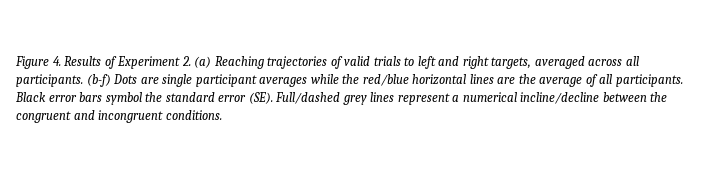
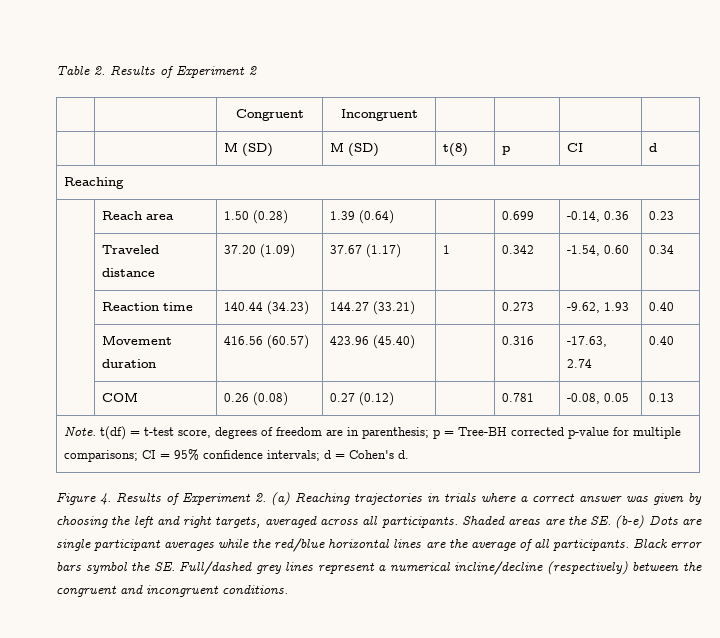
(15, 62) none -> [56,65,257,78] [235,109,304,121] [340,109,418,121] [224,142,274,157] [330,142,380,157] [443,143,469,157] [502,146,511,155] [567,143,584,152] [649,143,658,152] [64,177,125,189] [102,211,175,220] [224,210,289,224] [330,210,395,224] [502,211,535,220] [567,211,630,222] [649,211,675,220] [102,245,160,254] [102,268,156,277] [224,244,296,258] [330,244,402,258] [443,245,451,254] [502,245,535,254] [567,245,630,256] [649,245,675,254] [102,302,194,311] [224,301,310,315] [330,301,416,315] [502,302,535,311] [567,302,630,313] [649,302,675,311] [102,335,173,345] [102,359,157,368] [224,335,310,349] [330,335,416,349] [502,336,535,345] [567,336,608,347] [567,359,593,368] [649,336,675,345] [102,392,139,402] [224,392,289,406] [330,392,395,406] [502,393,535,402] [567,393,630,404] [649,393,675,402] [64,426,682,440] [64,449,410,462] Table 2. Results of Experiment 2 // | | Congruent | Incongruent | | | | // | | M (SD) | M (SD) | t(8) | p | CI | d // Reaching // | Reach area | 1.50 (0.28) | 1.39 (0.64) | | 0.699 | -0.14, 0.36 | 0.23 // | Traveled distance | 37.20 (1.09) | 37.67 (1.17) | 1 | 0.342 | -1.54, 0.60 | 0.34 // | Reaction time | 140.44 (34.23) | 144.27 (33.21) | | 0.273 | -9.62, 1.93 | 0.40 // | Movement duration | 416.56 (60.57) | 423.96 (45.40) | | 0.316 | -17.63, 2.74 | 0.40 // | COM | 0.26 (0.08) | 0.27 (0.12) | | 0.781 | -0.08, 0.05 | 0.13 // Note. t(df) = t-test score, degrees of freedom are in parenthesis; p = Tree-BH corrected p-value for multiple comparisons; CI = 95% confidence intervals; d = Cohen's d. //
[330,56,415,69] of valid trials to -> [427,493,702,505] [56,516,131,528] in trials where a correct answer was given by choosing the
[86,74,111,87] (b-f) -> [461,515,645,529] Shaded areas are the SE. (b-e)
[165,92,273,104] standard error (SE). -> [153,562,175,571] SE.
(600, 98) none -> [546,561,628,575] (respectively)

